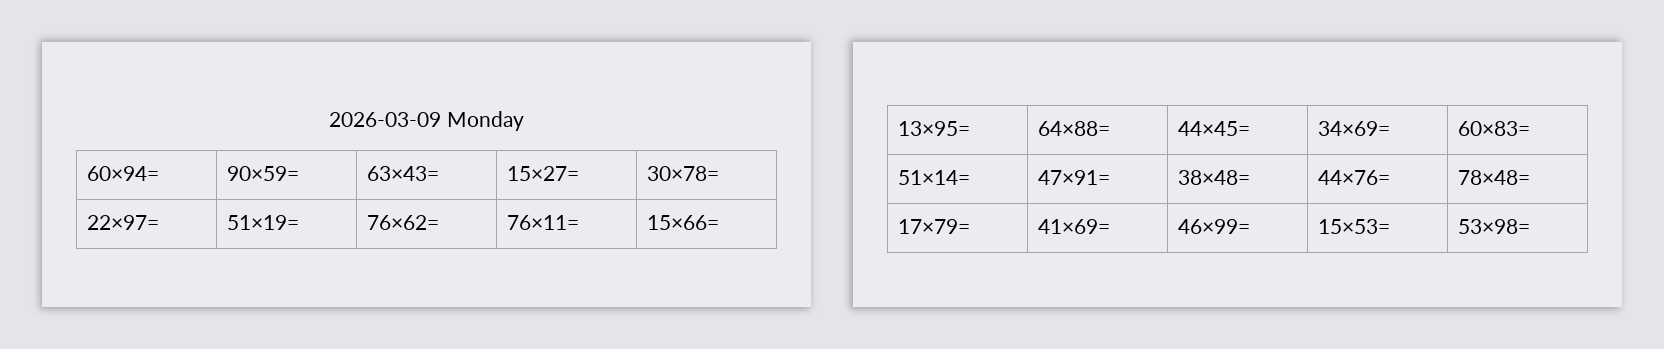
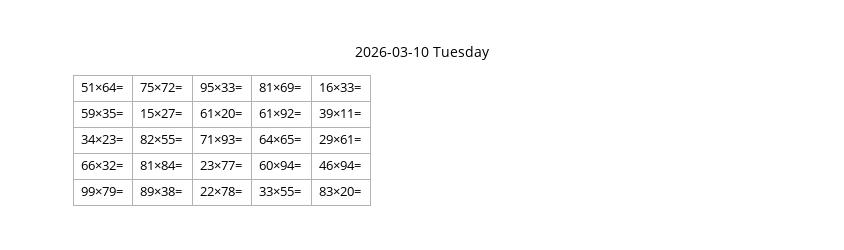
[329,111,524,131] [87,166,160,181] [227,166,300,181] [367,166,440,181] [507,166,580,181] [647,166,720,181] [87,215,160,230] [227,215,300,230] [367,215,440,230] [507,215,580,230] [647,215,720,230] [898,121,971,136] [1038,121,1111,136] [1178,121,1251,136] [1318,121,1391,136] [1458,121,1531,136] [898,170,971,185] [1038,170,1111,185] [1178,170,1251,185] [1318,170,1391,185] [1458,170,1531,185] [898,219,971,234] [1038,219,1111,234] [1178,219,1251,234] [1318,219,1391,234] [1458,219,1531,234] 2026-03-09 Monday // 60×94= | 90×59= | 63×43= | 15×27= | 30×78= // 22×97= | 51×19= | 76×62= | 76×11= | 15×66= // 13×95= | 64×88= | 44×45= | 34×69= | 60×83= // 51×14= | 47×91= | 38×48= | 44×76= | 78×48= // 17×79= | 41×69= | 46×99= | 15×53= | 53×98= -> [355,46,490,60] [81,83,124,92] [140,83,183,92] [200,83,243,92] [259,83,302,92] [319,83,362,92] [81,109,124,118] [140,109,183,118] [200,109,243,118] [259,109,302,118] [319,109,362,118] [81,135,124,144] [140,135,183,144] [200,135,243,144] [259,135,302,144] [319,135,362,144] [81,161,124,170] [140,161,183,170] [200,161,243,170] [259,161,302,170] [319,161,362,170] [81,187,124,196] [140,187,183,196] [200,187,243,196] [259,187,302,196] [319,187,362,196] 2026-03-10 Tuesday // 51×64= | 75×72= | 95×33= | 81×69= | 16×33= // 59×35= | 15×27= | 61×20= | 61×92= | 39×11= // 34×23= | 82×55= | 71×93= | 64×65= | 29×61= // 66×32= | 81×84= | 23×77= | 60×94= | 46×94= // 99×79= | 89×38= | 22×78= | 33×55= | 83×20=

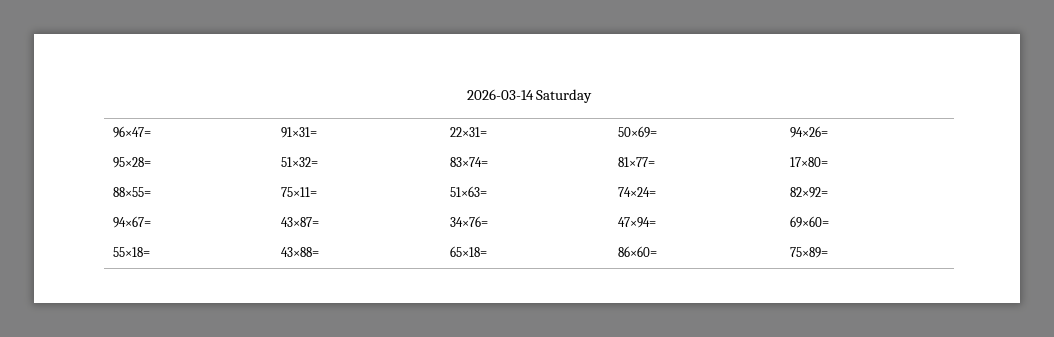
[355,46,490,60] [81,83,124,92] [140,83,183,92] [200,83,243,92] [259,83,302,92] [319,83,362,92] [81,109,124,118] [140,109,183,118] [200,109,243,118] [259,109,302,118] [319,109,362,118] [81,135,124,144] [140,135,183,144] [200,135,243,144] [259,135,302,144] [319,135,362,144] [81,161,124,170] [140,161,183,170] [200,161,243,170] [259,161,302,170] [319,161,362,170] [81,187,124,196] [140,187,183,196] [200,187,243,196] [259,187,302,196] [319,187,362,196] 2026-03-10 Tuesday // 51×64= | 75×72= | 95×33= | 81×69= | 16×33= // 59×35= | 15×27= | 61×20= | 61×92= | 39×11= // 34×23= | 82×55= | 71×93= | 64×65= | 29×61= // 66×32= | 81×84= | 23×77= | 60×94= | 46×94= // 99×79= | 89×38= | 22×78= | 33×55= | 83×20= -> [466,89,593,103] [112,126,151,138] [280,127,317,138] [449,127,487,137] [617,126,657,138] [789,126,828,138] [112,157,151,168] [280,157,318,167] [449,157,488,167] [617,157,655,167] [789,157,828,167] [112,187,151,197] [280,187,317,197] [449,186,487,197] [617,187,656,197] [789,187,828,198] [112,216,151,228] [280,217,319,227] [449,216,488,227] [617,217,656,228] [789,216,829,228] [112,247,150,257] [280,247,319,257] [449,246,487,257] [617,246,657,257] [789,247,828,258] 2026-03-14 Saturday // 96×47= | 91×31= | 22×31= | 50×69= | 94×26= // 95×28= | 51×32= | 83×74= | 81×77= | 17×80= // 88×55= | 75×11= | 51×63= | 74×24= | 82×92= // 94×67= | 43×87= | 34×76= | 47×94= | 69×60= // 55×18= | 43×88= | 65×18= | 86×60= | 75×89=

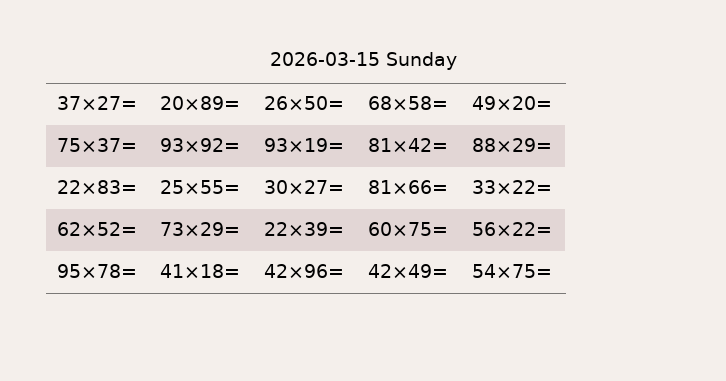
[466,89,593,103] [112,126,151,138] [280,127,317,138] [449,127,487,137] [617,126,657,138] [789,126,828,138] [112,157,151,168] [280,157,318,167] [449,157,488,167] [617,157,655,167] [789,157,828,167] [112,187,151,197] [280,187,317,197] [449,186,487,197] [617,187,656,197] [789,187,828,198] [112,216,151,228] [280,217,319,227] [449,216,488,227] [617,217,656,228] [789,216,829,228] [112,247,150,257] [280,247,319,257] [449,246,487,257] [617,246,657,257] [789,247,828,258] 2026-03-14 Saturday // 96×47= | 91×31= | 22×31= | 50×69= | 94×26= // 95×28= | 51×32= | 83×74= | 81×77= | 17×80= // 88×55= | 75×11= | 51×63= | 74×24= | 82×92= // 94×67= | 43×87= | 34×76= | 47×94= | 69×60= // 55×18= | 43×88= | 65×18= | 86×60= | 75×89= -> [269,52,457,70] [57,96,138,110] [160,96,241,110] [264,96,345,110] [368,96,449,110] [472,96,553,110] [57,138,138,152] [160,138,241,152] [264,138,345,152] [368,138,449,152] [472,138,553,152] [57,180,138,194] [160,180,241,194] [264,180,345,194] [368,180,449,194] [472,180,553,194] [57,222,138,236] [160,222,241,236] [264,222,345,236] [368,222,449,236] [472,222,553,236] [57,264,138,278] [160,264,241,278] [264,264,345,278] [368,264,449,278] [472,264,553,278] 2026-03-15 Sunday // 37×27= | 20×89= | 26×50= | 68×58= | 49×20= // 75×37= | 93×92= | 93×19= | 81×42= | 88×29= // 22×83= | 25×55= | 30×27= | 81×66= | 33×22= // 62×52= | 73×29= | 22×39= | 60×75= | 56×22= // 95×78= | 41×18= | 42×96= | 42×49= | 54×75=

